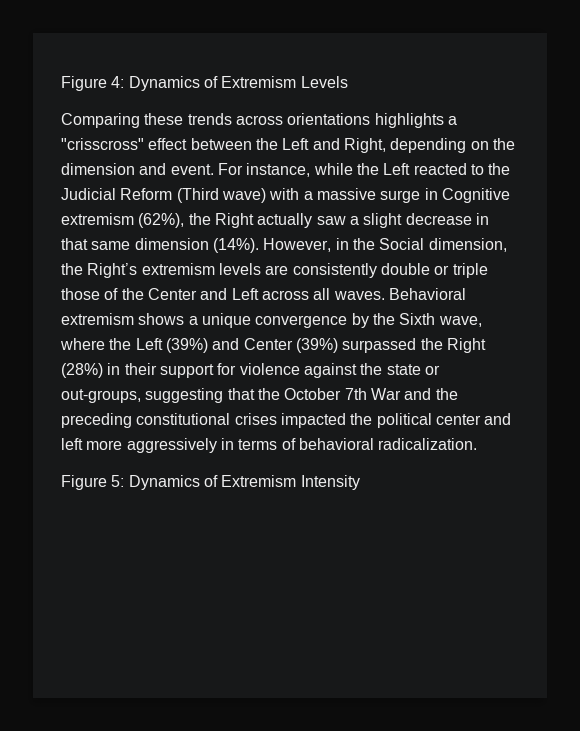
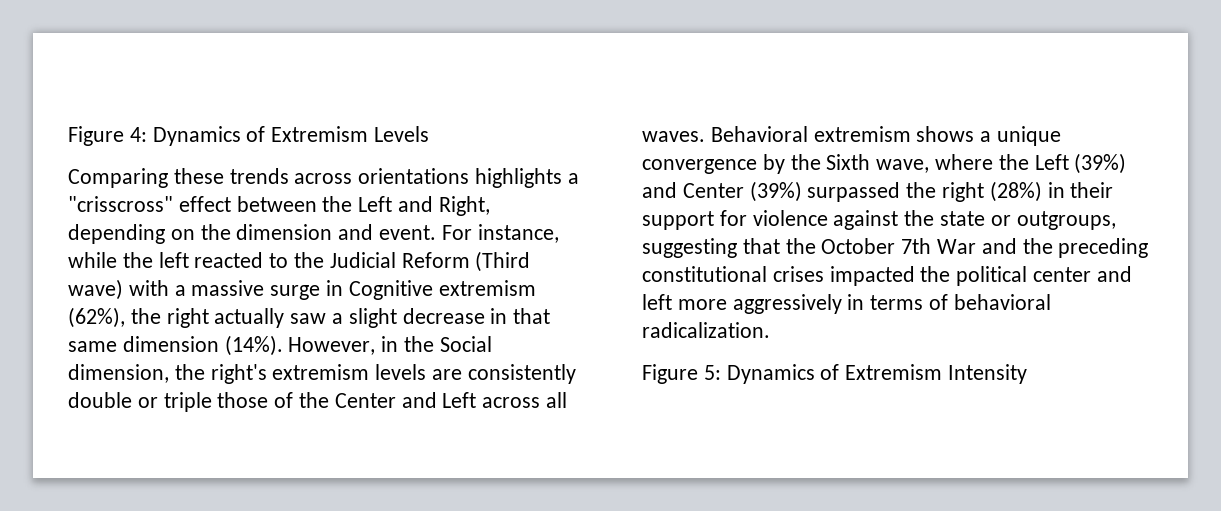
[383,163,411,175] Left -> [158,252,189,268] left
[214,213,254,228] Right -> [166,308,209,328] right
[87,263,138,278] Right’s -> [210,364,267,384] right's
[446,338,486,353] Right -> [942,182,985,202] right
[61,389,141,403] out-groups, -> [1016,211,1116,230] outgroups,

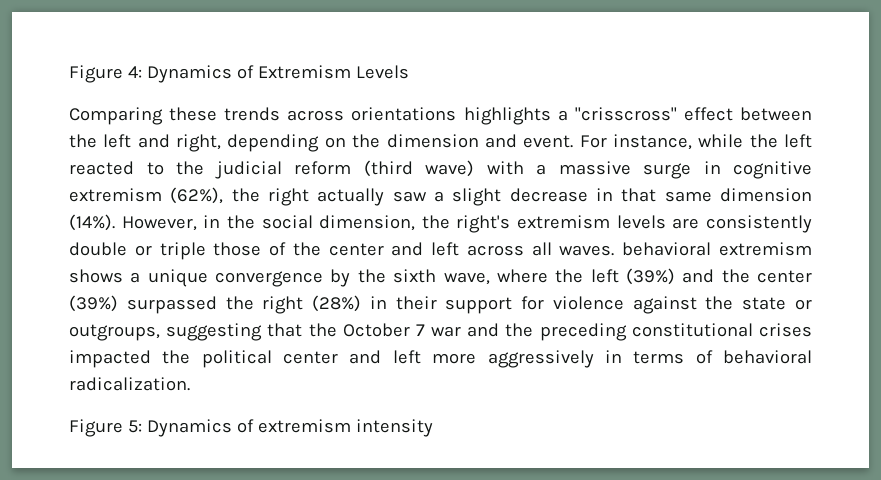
[358,196,490,216] Left and Right, -> [103,134,222,152] left and right,
[329,251,531,272] Judicial Reform (Third -> [214,160,413,179] judicial reform (third
[348,280,433,300] Cognitive -> [733,161,812,179] cognitive
[439,336,492,352] Social -> [261,215,313,229] social
[334,392,477,408] Center and Left -> [328,242,460,256] center and left
[710,126,808,142] Behavioral -> [622,242,712,256] behavioral
[826,154,871,170] Sixth -> [393,269,437,283] sixth
[1034,154,1069,170] Left -> [590,269,619,283] left
[682,183,744,198] Center -> [721,269,813,283] the center
[901,238,977,254] 7th War -> [415,324,462,337] 7 war
[845,364,1028,384] Extremism Intensity -> [257,419,433,437] extremism intensity

